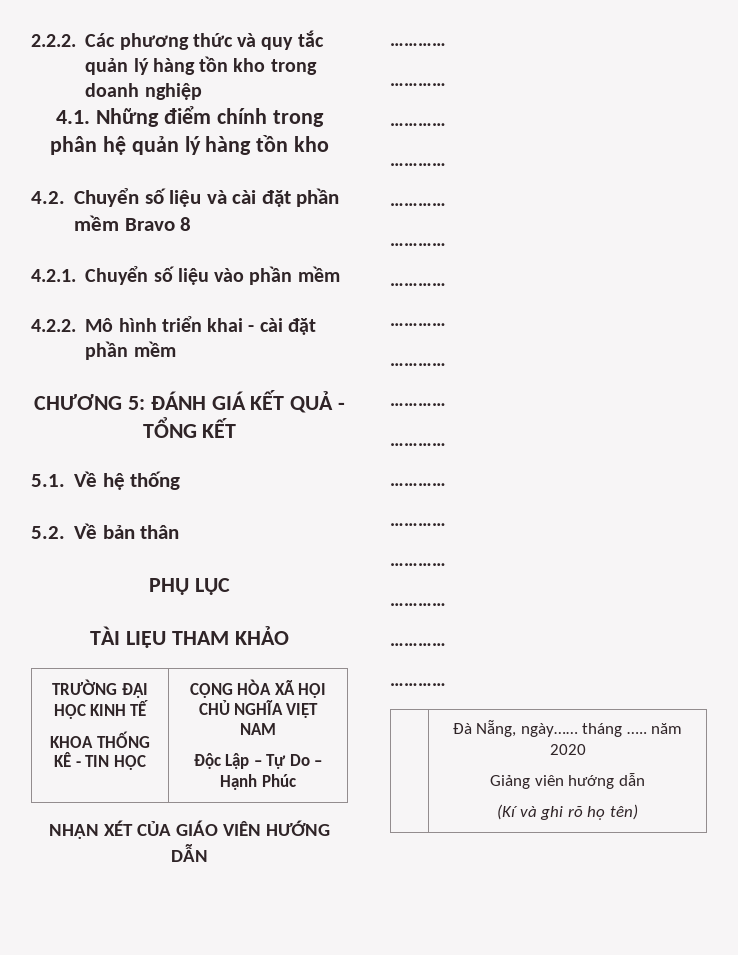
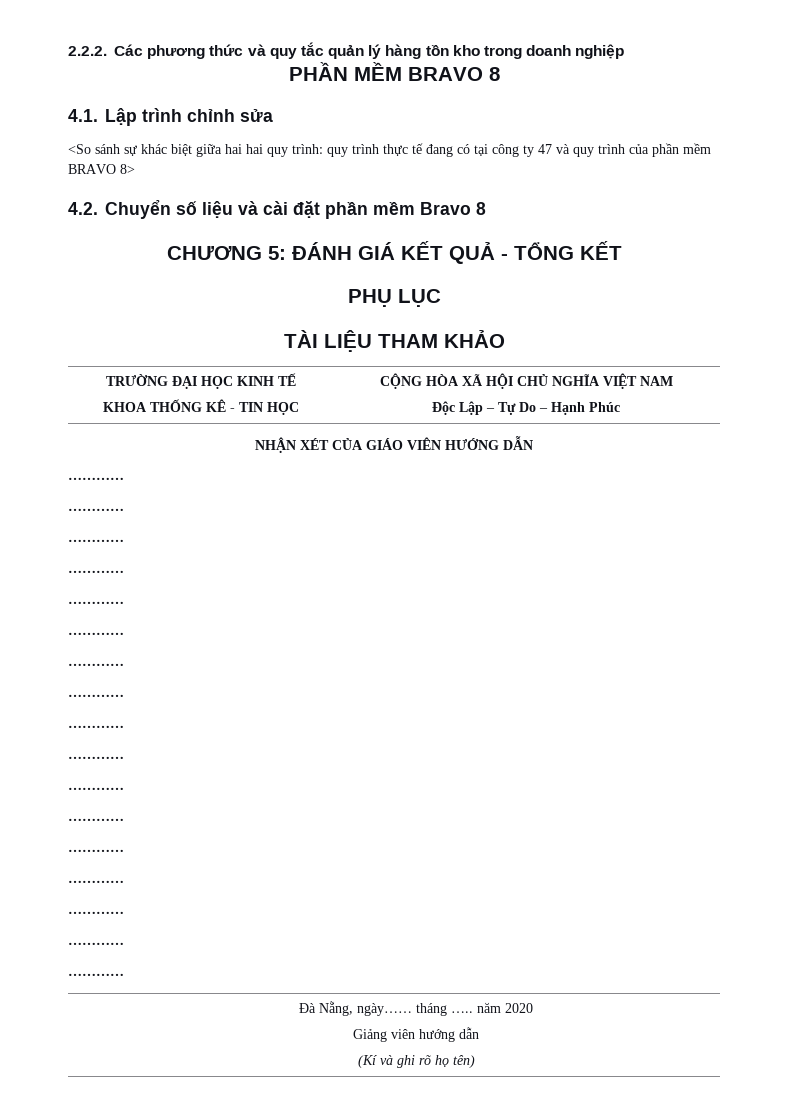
[56,106,324,127] [50,135,329,155] 4.1. Những điểm chính trong phân hệ quản lý hàng tồn kho -> [288,62,500,81] [68,108,273,126] [68,143,711,157] [68,164,135,174] PHẦN MỀM BRAVO 8 // 4.1. Lập trình chỉnh sửa // <So sánh sự khác biệt giữa hai hai quy trình: quy trình thực tế đang có tại công ty 47 và quy trình của phần mềm BRAVO 8>
[31,266,340,285] [31,316,316,335] [85,341,176,360] // 4.2.1. Chuyển số liệu vào phần mềm // 4.2.2. Mô hình triển khai - cài đặt phần mềm -> (486, 208) none
[31,471,181,490] [31,523,180,539] // 5.1. Về hệ thống // 5.2. Về bản thân -> (622, 250) none

